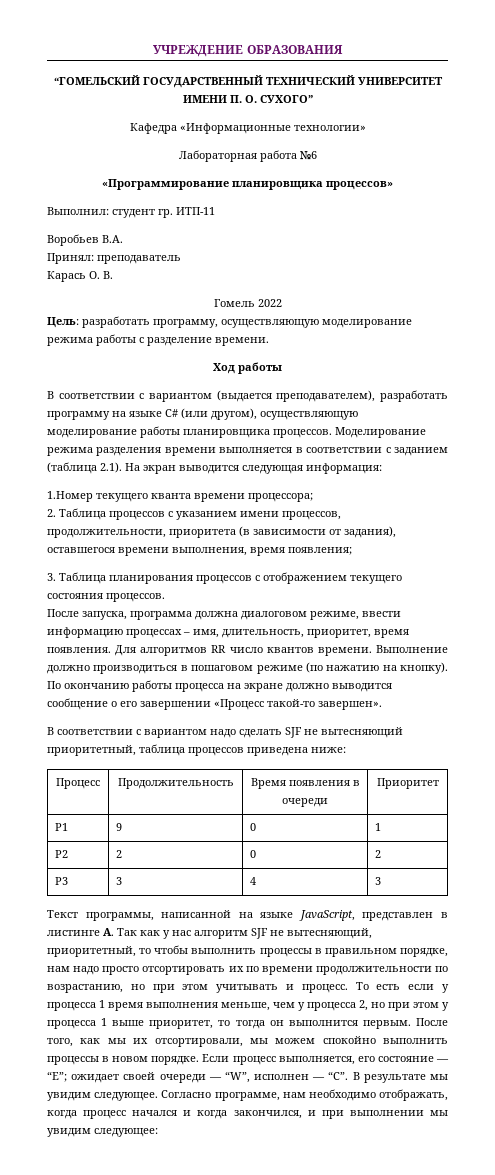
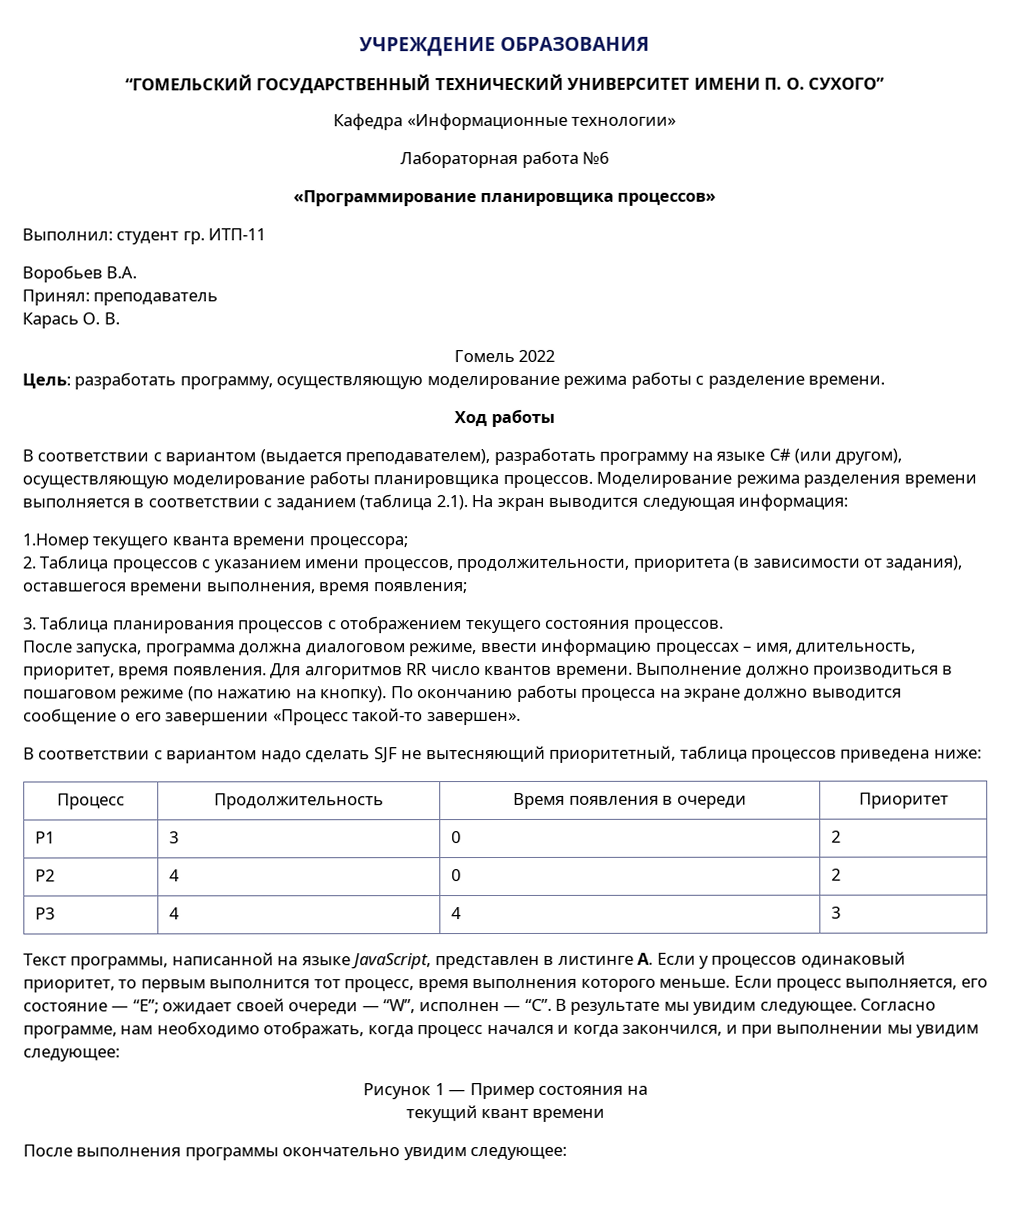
[116,823,123,831] [250,823,257,831] [375,823,382,831] 9 | 0 | 1 -> [169,831,180,844] [451,831,462,844] [831,830,842,843] 3 | 0 | 2
[116,850,123,858] 2 -> [169,869,181,882] 4
[116,877,123,885] 3 -> [169,907,181,920] 4
[117,928,372,939] [47,945,449,957] [47,966,448,975] [47,982,450,993] [47,1000,449,1011] [47,1018,448,1029] [47,1036,448,1047] [47,1056,200,1065] Так как у нас алгоритм SJF не вытесняющий, приоритетный, то чтобы выполнить процессы в правильном порядке, нам надо просто отсортировать их по времени продолжительности по возрастанию, но при этом учитывать и процесс. То есть если у процесса 1 время выполнения меньше, чем у процесса 2, но при этом у процесса 1 выше приоритет, то тогда он выполнится первым. После того, как мы их отсортировали, мы можем спокойно выполнить процессы в новом порядке. -> [656,951,906,969] [23,978,731,993] Если у процессов одинаковый приоритет, то первым выполнится тот процесс, время выполнения которого меньше.
(158, 1132) none -> [363,1082,648,1100] [405,1105,606,1123] [23,1144,568,1161] // Рисунок 1 — Пример состояния на // текущий квант времени // После выполнения программы окончательно увидим следующее:

